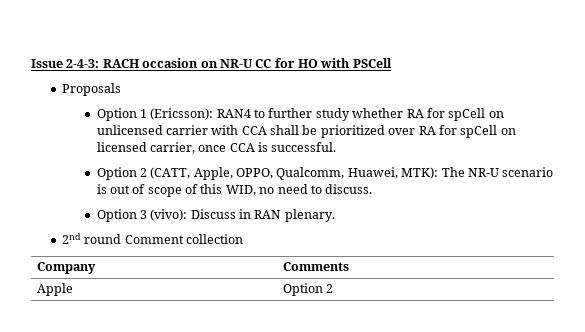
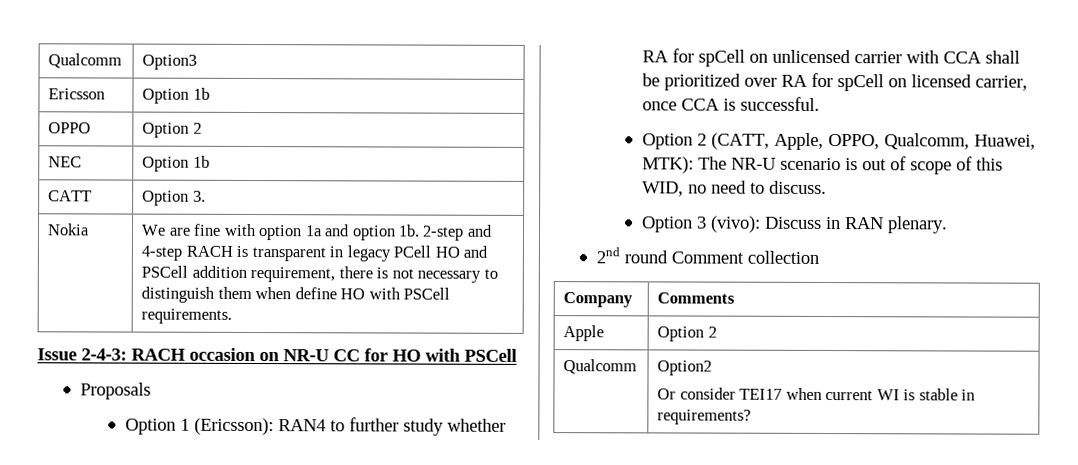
(31, 63) none -> [48,53,123,69] [142,54,198,70] [48,88,106,100] [142,87,210,104] [48,122,92,134] [142,122,202,138] [48,156,83,168] [142,155,210,172] [48,190,93,202] [142,190,206,206] [47,223,91,236] [141,223,493,241] [141,245,489,262] [141,265,498,283] [141,286,451,303] [141,308,233,324] Qualcomm | Option3 // Ericsson | Option 1b // OPPO | Option 2 // NEC | Option 1b // CATT | Option 3. // Nokia | We are fine with option 1a and option 1b. 2-step and 4-step RACH is transparent in legacy PCell HO and PSCell addition requirement, there is not necessary to distinguish them when define HO with PSCell requirements. //
(333, 288) none -> [563,359,638,375] [657,360,713,376] [657,387,976,401] [657,409,752,425] // Qualcomm | Option2 // Or consider TEI17 when current WI is stable in requirements?

